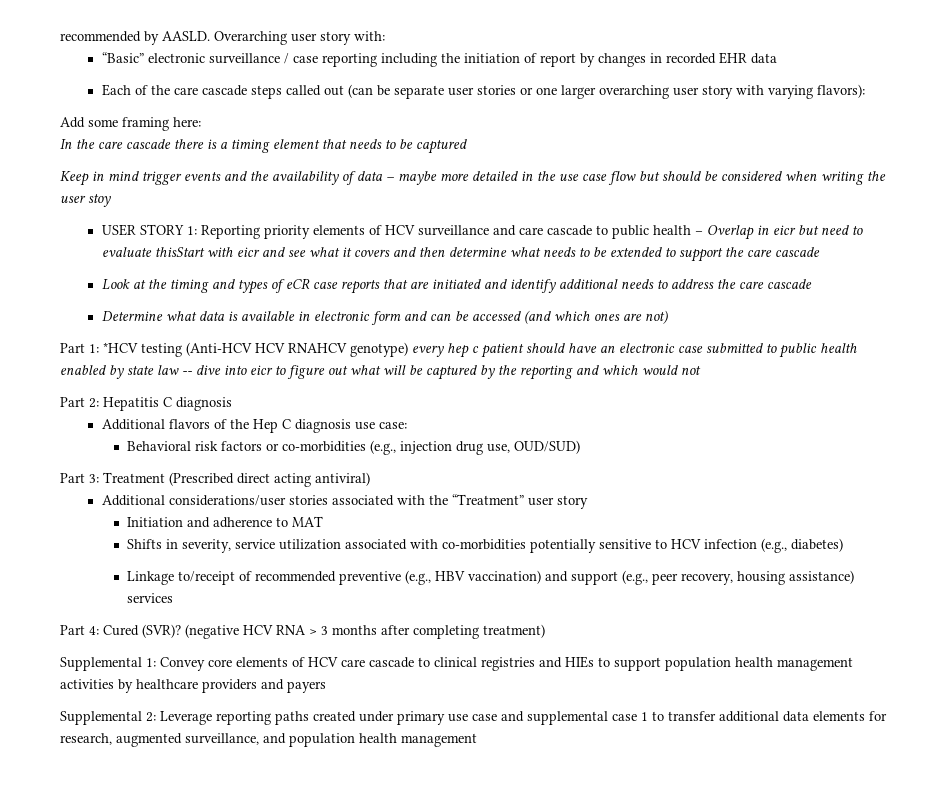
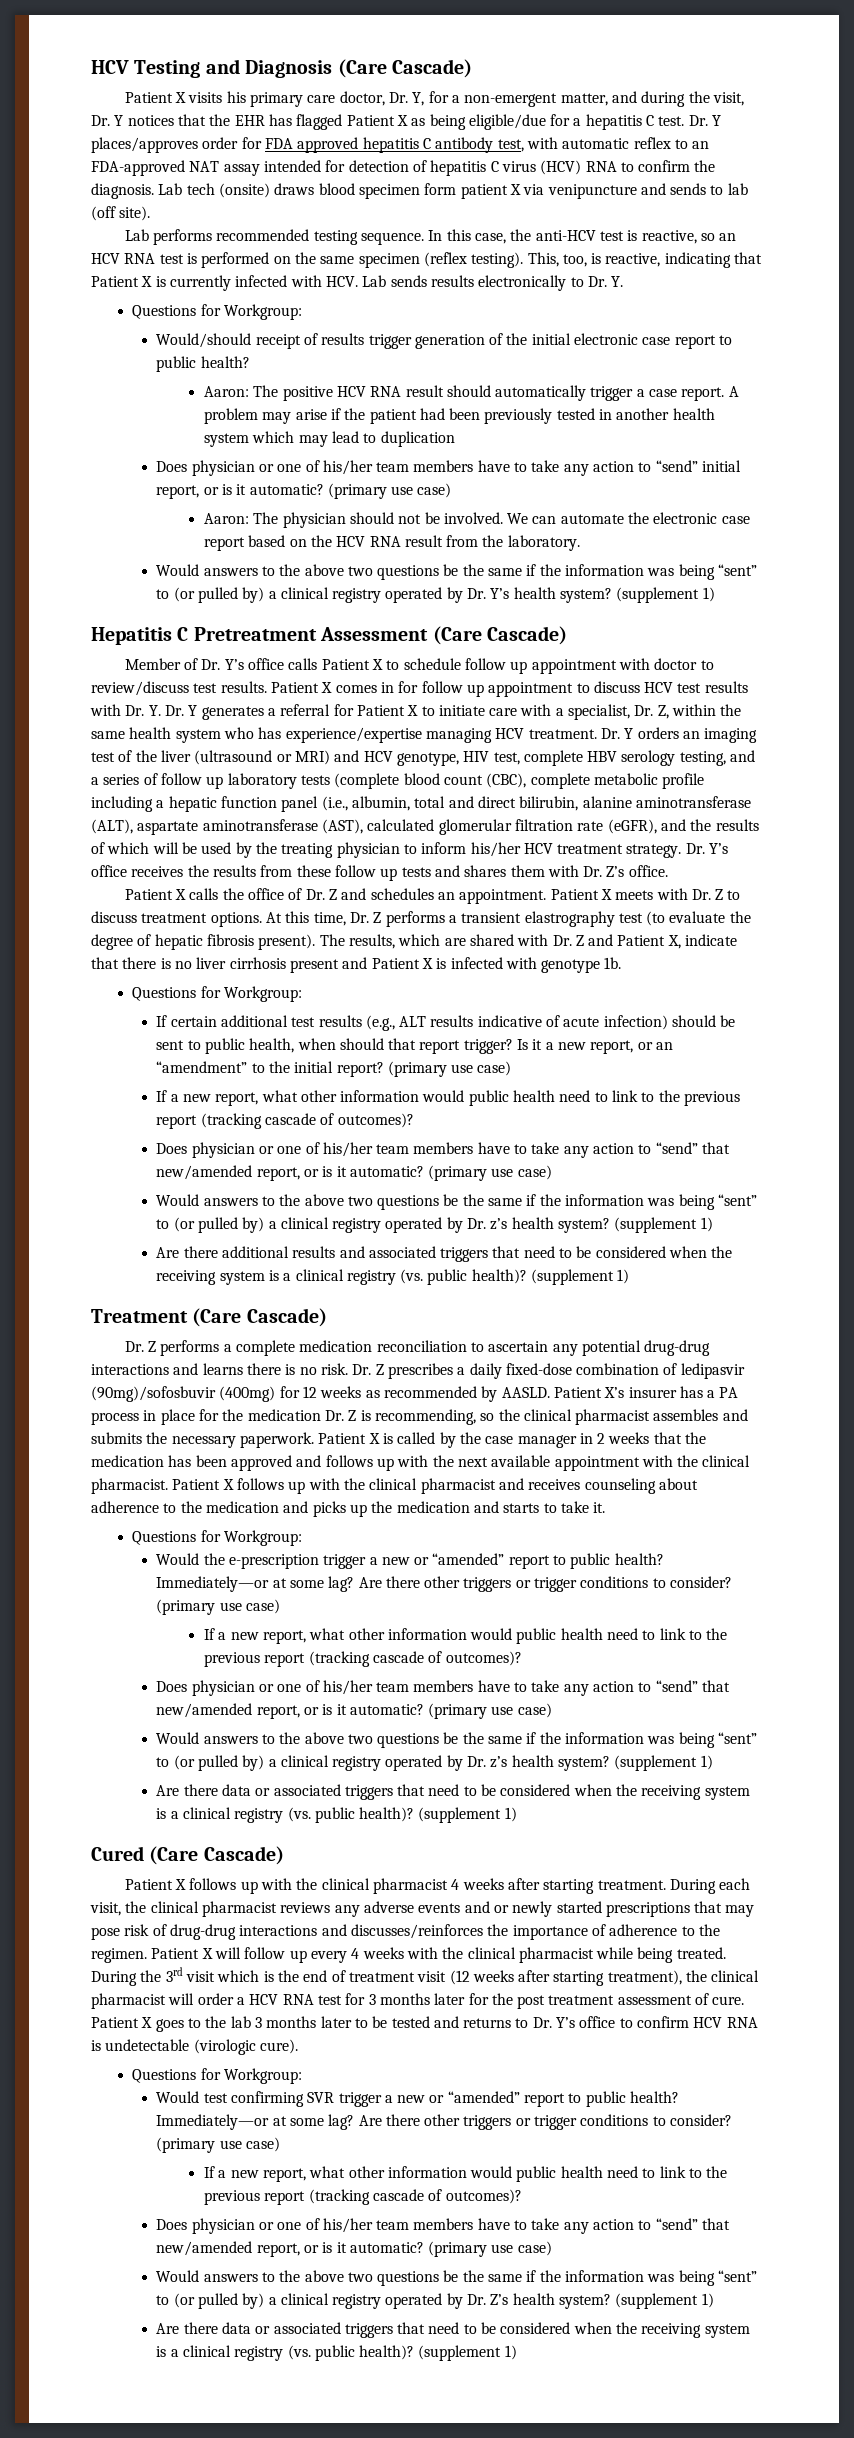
[60,31,385,45] [101,52,777,67] [101,84,865,99] [60,117,201,131] [60,139,467,154] [60,171,886,186] [60,194,111,207] [101,224,863,240] [101,247,820,262] [101,278,812,294] [101,310,668,325] [60,342,857,358] [60,365,701,380] [60,397,232,411] [101,419,407,433] [127,440,581,455] [60,472,370,487] [101,494,588,509] [127,516,324,528] [127,538,844,553] [127,570,855,585] [127,593,174,603] [60,624,545,639] [60,656,853,671] [60,679,326,693] [60,711,887,725] [60,733,477,747] recommended by AASLD. Overarching user story with: // “Basic” electronic surveillance / case reporting including the initiation of report by changes in recorded EHR data // Each of the care cascade steps called out (can be separate user stories or one larger overarching user story with varying flavors): // Add some framing here: // In the care cascade there is a timing element that needs to be captured // Keep in mind trigger events and the availability of data – maybe more detailed in the use case flow but should be considered when writing the user stoy // USER STORY 1: Reporting priority elements of HCV surveillance and care cascade to public health – Overlap in eicr but need to evaluate thisStart with eicr and see what it covers and then determine what needs to be extended to support the care cascade // Look at the timing and types of eCR case reports that are initiated and identify additional needs to address the care cascade // Determine what data is available in electronic form and can be accessed (and which ones are not) // Part 1: *HCV testing (Anti-HCV HCV RNAHCV genotype) every hep c patient should have an electronic case submitted to public health enabled by state law -- dive into eicr to figure out what will be captured by the reporting and which would not // Part 2: Hepatitis C diagnosis // Additional flavors of the Hep C diagnosis use case: // Behavioral risk factors or co-morbidities (e.g., injection drug use, OUD/SUD) // Part 3: Treatment (Prescribed direct acting antiviral) // Additional considerations/user stories associated with the “Treatment” user story // Initiation and adherence to MAT // Shifts in severity, service utilization associated with co-morbidities potentially sensitive to HCV infection (e.g., diabetes) // Linkage to/receipt of recommended preventive (e.g., HBV vaccination) and support (e.g., peer recovery, housing assistance) services // Part 4: Cured (SVR)? (negative HCV RNA > 3 months after completing treatment) // Supplemental 1: Convey core elements of HCV care cascade to clinical registries and HIEs to support population health management activities by healthcare providers and payers // Supplemental 2: Leverage reporting paths created under primary use case and supplemental case 1 to transfer additional data elements for research, augmented surveillance, and population health management -> [91,59,472,78] [124,91,744,107] [91,114,722,130] [91,137,710,153] [91,160,716,176] [91,183,748,199] [91,206,151,221] [124,229,737,245] [91,252,763,268] [91,275,624,291] [132,304,303,320] [156,333,733,349] [156,356,250,372] [203,385,739,401] [203,408,715,424] [203,431,455,447] [156,460,742,476] [156,483,452,499] [203,512,750,528] [203,535,580,551] [156,564,758,580] [156,587,715,603] [91,626,567,645] [124,658,714,674] [91,681,748,697] [90,704,742,720] [91,727,758,743] [91,750,756,766] [91,773,705,789] [91,796,751,812] [91,819,759,835] [91,842,729,858] [91,865,668,881] [124,888,741,904] [91,911,751,927] [91,934,738,950] [91,957,622,973] [132,986,303,1002] [156,1015,736,1031] [156,1038,674,1054] [156,1061,512,1077] [156,1090,741,1106] [156,1113,414,1129] [156,1142,731,1158] [156,1165,552,1181] [156,1194,758,1210] [156,1217,713,1233] [156,1246,733,1262] [156,1269,630,1285] [91,1308,327,1327] [124,1340,711,1356] [91,1363,745,1379] [91,1386,739,1402] [91,1409,748,1425] [91,1432,707,1448] [91,1455,751,1471] [91,1478,698,1494] [91,1501,606,1517] [132,1530,303,1546] [156,1553,664,1569] [156,1576,733,1592] [156,1599,280,1615] [203,1628,728,1644] [203,1651,522,1667] [156,1680,731,1696] [156,1703,552,1719] [156,1732,758,1748] [156,1755,713,1771] [156,1784,750,1800] [156,1807,517,1823] [91,1846,284,1865] [124,1878,751,1894] [90,1901,755,1917] [91,1924,720,1940] [91,1947,726,1963] [91,1967,760,1986] [91,1993,745,2009] [91,2016,758,2032] [91,2039,298,2055] [132,2068,303,2084] [156,2091,680,2107] [156,2114,733,2130] [156,2137,280,2153] [203,2166,728,2182] [203,2189,522,2205] [156,2218,731,2234] [156,2241,552,2257] [156,2270,758,2286] [156,2293,714,2309] [156,2322,750,2338] [156,2345,517,2361] HCV Testing and Diagnosis (Care Cascade) // Patient X visits his primary care doctor, Dr. Y, for a non-emergent matter, and during the visit, Dr. Y notices that the EHR has flagged Patient X as being eligible/due for a hepatitis C test. Dr. Y places/approves order for FDA approved hepatitis C antibody test, with automatic reflex to an FDA-approved NAT assay intended for detection of hepatitis C virus (HCV) RNA to confirm the diagnosis. Lab tech (onsite) draws blood specimen form patient X via venipuncture and sends to lab (off site). // Lab performs recommended testing sequence. In this case, the anti-HCV test is reactive, so an HCV RNA test is performed on the same specimen (reflex testing). This, too, is reactive, indicating that Patient X is currently infected with HCV. Lab sends results electronically to Dr. Y. // Questions for Workgroup: // Would/should receipt of results trigger generation of the initial electronic case report to public health? // Aaron: The positive HCV RNA result should automatically trigger a case report. A problem may arise if the patient had been previously tested in another health system which may lead to duplication // Does physician or one of his/her team members have to take any action to “send” initial report, or is it automatic? (primary use case) // Aaron: The physician should not be involved. We can automate the electronic case report based on the HCV RNA result from the laboratory. // Would answers to the above two questions be the same if the information was being “sent” to (or pulled by) a clinical registry operated by Dr. Y’s health system? (supplement 1) // Hepatitis C Pretreatment Assessment (Care Cascade) // Member of Dr. Y’s office calls Patient X to schedule follow up appointment with doctor to review/discuss test results. Patient X comes in for follow up appointment to discuss HCV test results with Dr. Y. Dr. Y generates a referral for Patient X to initiate care with a specialist, Dr. Z, within the same health system who has experience/expertise managing HCV treatment. Dr. Y orders an imaging test of the liver (ultrasound or MRI) and HCV genotype, HIV test, complete HBV serology testing, and a series of follow up laboratory tests (complete blood count (CBC), complete metabolic profile including a hepatic function panel (i.e., albumin, total and direct bilirubin, alanine aminotransferase (ALT), aspartate aminotransferase (AST), calculated glomerular filtration rate (eGFR), and the results of which will be used by the treating physician to inform his/her HCV treatment strategy. Dr. Y’s office receives the results from these follow up tests and shares them with Dr. Z’s office. // Patient X calls the office of Dr. Z and schedules an appointment. Patient X meets with Dr. Z to discuss treatment options. At this time, Dr. Z performs a transient elastrography test (to evaluate the degree of hepatic fibrosis present). The results, which are shared with Dr. Z and Patient X, indicate that there is no liver cirrhosis present and Patient X is infected with genotype 1b. // Questions for Workgroup: // If certain additional test results (e.g., ALT results indicative of acute infection) should be sent to public health, when should that report trigger? Is it a new report, or an “amendment” to the initial report? (primary use case) // If a new report, what other information would public health need to link to the previous report (tracking cascade of outcomes)? // Does physician or one of his/her team members have to take any action to “send” that new/amended report, or is it automatic? (primary use case) // Would answers to the above two questions be the same if the information was being “sent” to (or pulled by) a clinical registry operated by Dr. z’s health system? (supplement 1) // Are there additional results and associated triggers that need to be considered when the receiving system is a clinical registry (vs. public health)? (supplement 1) // Treatment (Care Cascade) // Dr. Z performs a complete medication reconciliation to ascertain any potential drug-drug interactions and learns there is no risk. Dr. Z prescribes a daily fixed-dose combination of ledipasvir (90mg)/sofosbuvir (400mg) for 12 weeks as recommended by AASLD. Patient X’s insurer has a PA process in place for the medication Dr. Z is recommending, so the clinical pharmacist assembles and submits the necessary paperwork. Patient X is called by the case manager in 2 weeks that the medication has been approved and follows up with the next available appointment with the clinical pharmacist. Patient X follows up with the clinical pharmacist and receives counseling about adherence to the medication and picks up the medication and starts to take it. // Questions for Workgroup: // Would the e-prescription trigger a new or “amended” report to public health? Immediately—or at some lag? Are there other triggers or trigger conditions to consider? (primary use case) // If a new report, what other information would public health need to link to the previous report (tracking cascade of outcomes)? // Does physician or one of his/her team members have to take any action to “send” that new/amended report, or is it automatic? (primary use case) // Would answers to the above two questions be the same if the information was being “sent” to (or pulled by) a clinical registry operated by Dr. z’s health system? (supplement 1) // Are there data or associated triggers that need to be considered when the receiving system is a clinical registry (vs. public health)? (supplement 1) // Cured (Care Cascade) // Patient X follows up with the clinical pharmacist 4 weeks after starting treatment. During each visit, the clinical pharmacist reviews any adverse events and or newly started prescriptions that may pose risk of drug-drug interactions and discusses/reinforces the importance of adherence to the regimen. Patient X will follow up every 4 weeks with the clinical pharmacist while being treated. During the 3rd visit which is the end of treatment visit (12 weeks after starting treatment), the clinical pharmacist will order a HCV RNA test for 3 months later for the post treatment assessment of cure. Patient X goes to the lab 3 months later to be tested and returns to Dr. Y’s office to confirm HCV RNA is undetectable (virologic cure). // Questions for Workgroup: // Would test confirming SVR trigger a new or “amended” report to public health? Immediately—or at some lag? Are there other triggers or trigger conditions to consider? (primary use case) // If a new report, what other information would public health need to link to the previous report (tracking cascade of outcomes)? // Does physician or one of his/her team members have to take any action to “send” that new/amended report, or is it automatic? (primary use case) // Would answers to the above two questions be the same if the information was being “sent” to (or pulled by) a clinical registry operated by Dr. Z’s health system? (supplement 1) // Are there data or associated triggers that need to be considered when the receiving system is a clinical registry (vs. public health)? (supplement 1)

